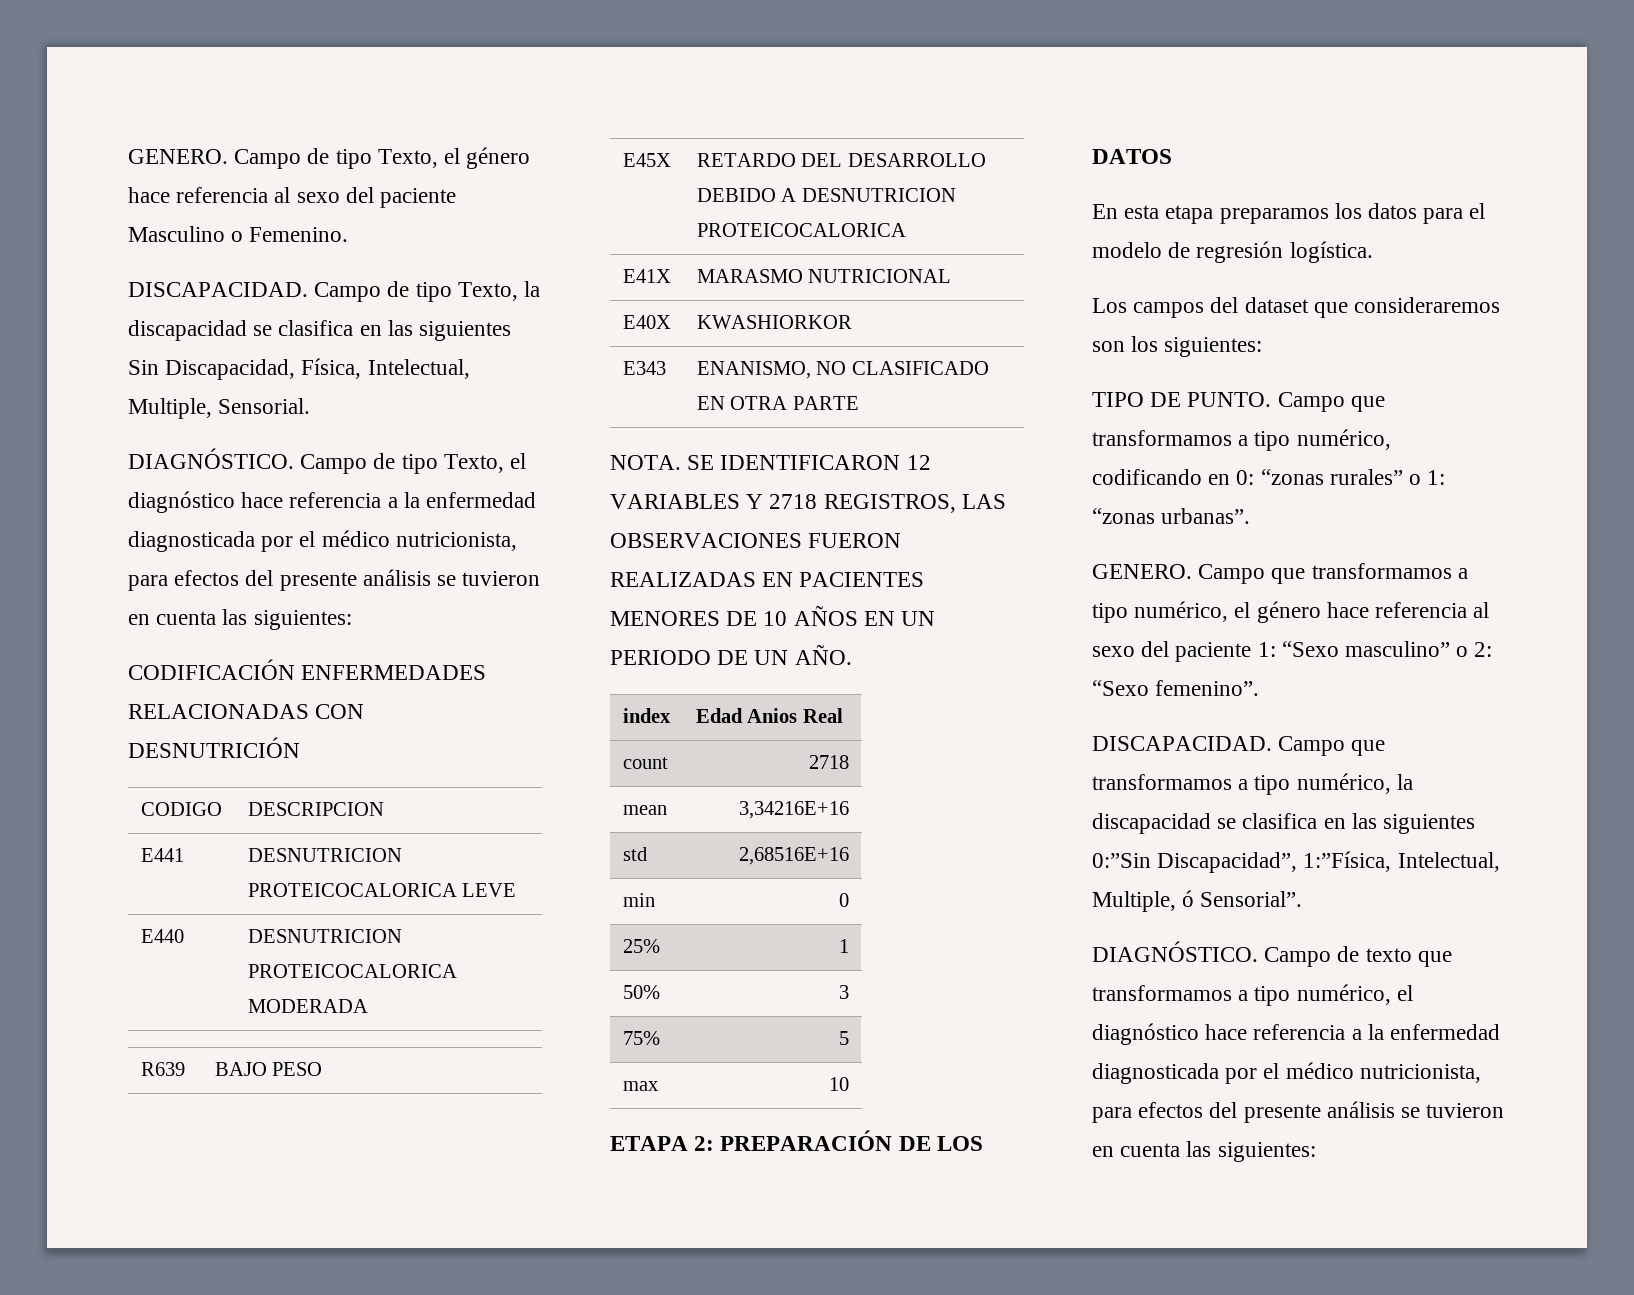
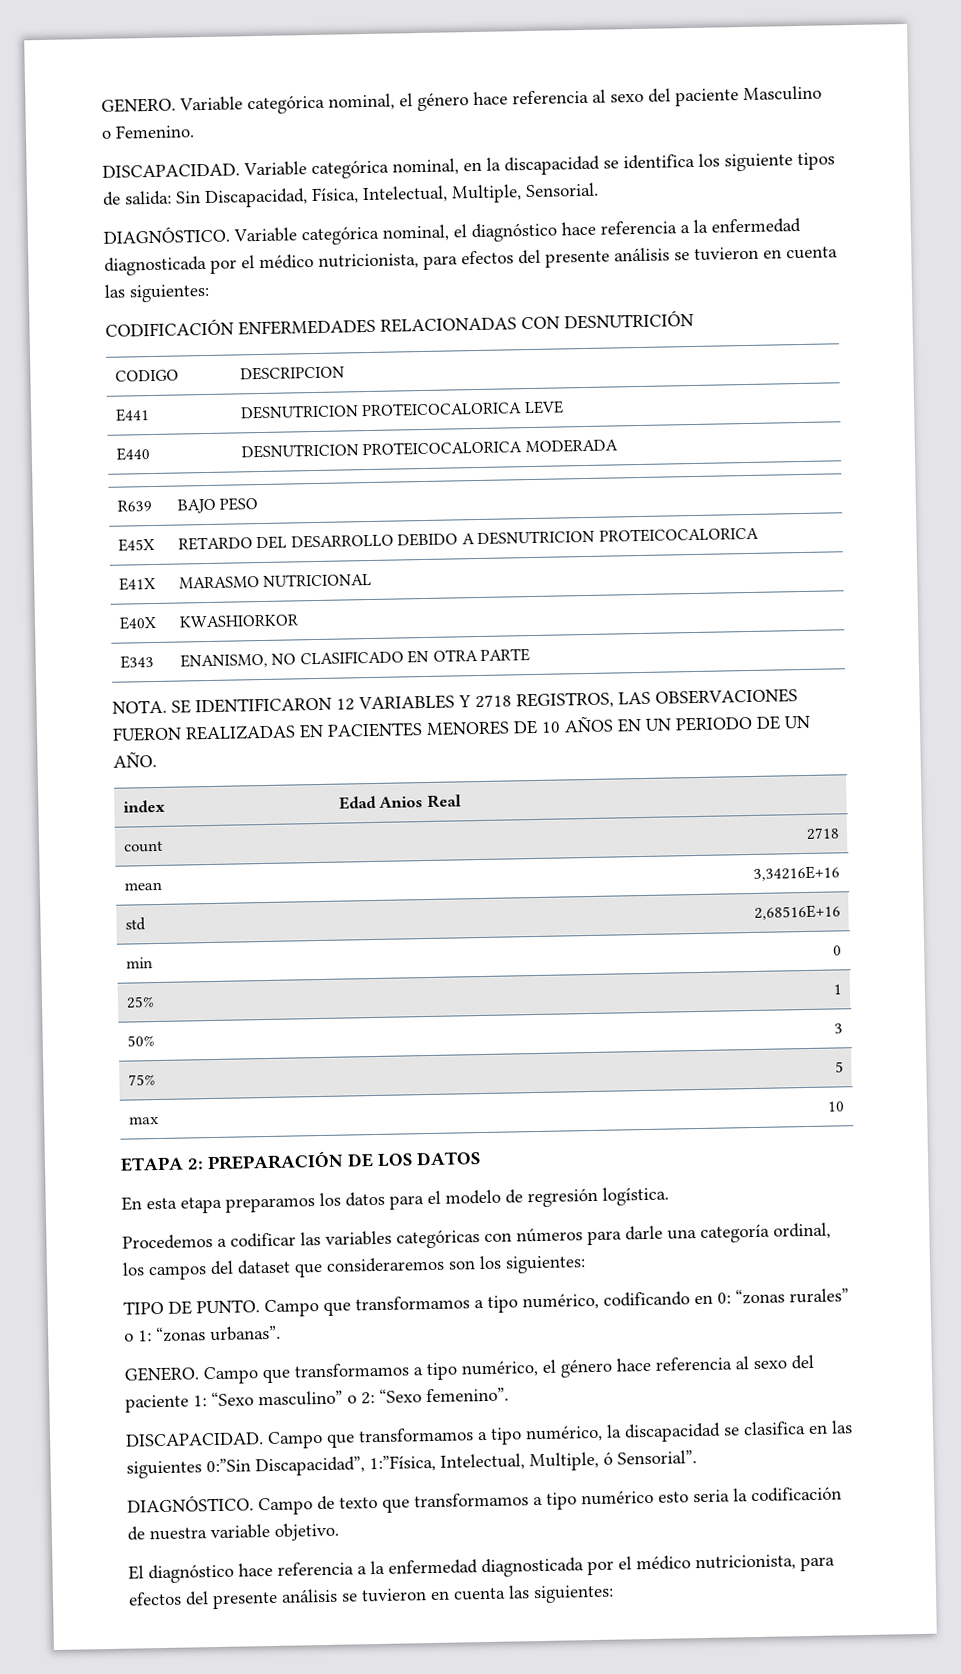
[128,148,438,169] GENERO. Campo de tipo Texto, -> [101,93,395,115] GENERO. Variable categórica nominal,
[314,281,541,302] [128,320,512,341] Campo de tipo Texto, la discapacidad se clasifica en las siguientes -> [243,152,835,180] [103,190,172,206] Variable categórica nominal, en la discapacidad se identifica los siguiente tipos de salida:
[300,453,504,474] Campo de tipo Texto, -> [233,224,449,246] Variable categórica nominal,
[1092,298,1127,313] Los -> [122,1222,831,1250] [122,1262,145,1276] Procedemos a codificar las variables categóricas con números para darle una categoría ordinal, los
[1296,984,1413,1005] numérico, el -> [581,1486,842,1506] [127,1522,339,1541] [128,1565,144,1580] numérico esto seria la codificación de nuestra variable objetivo. // El

